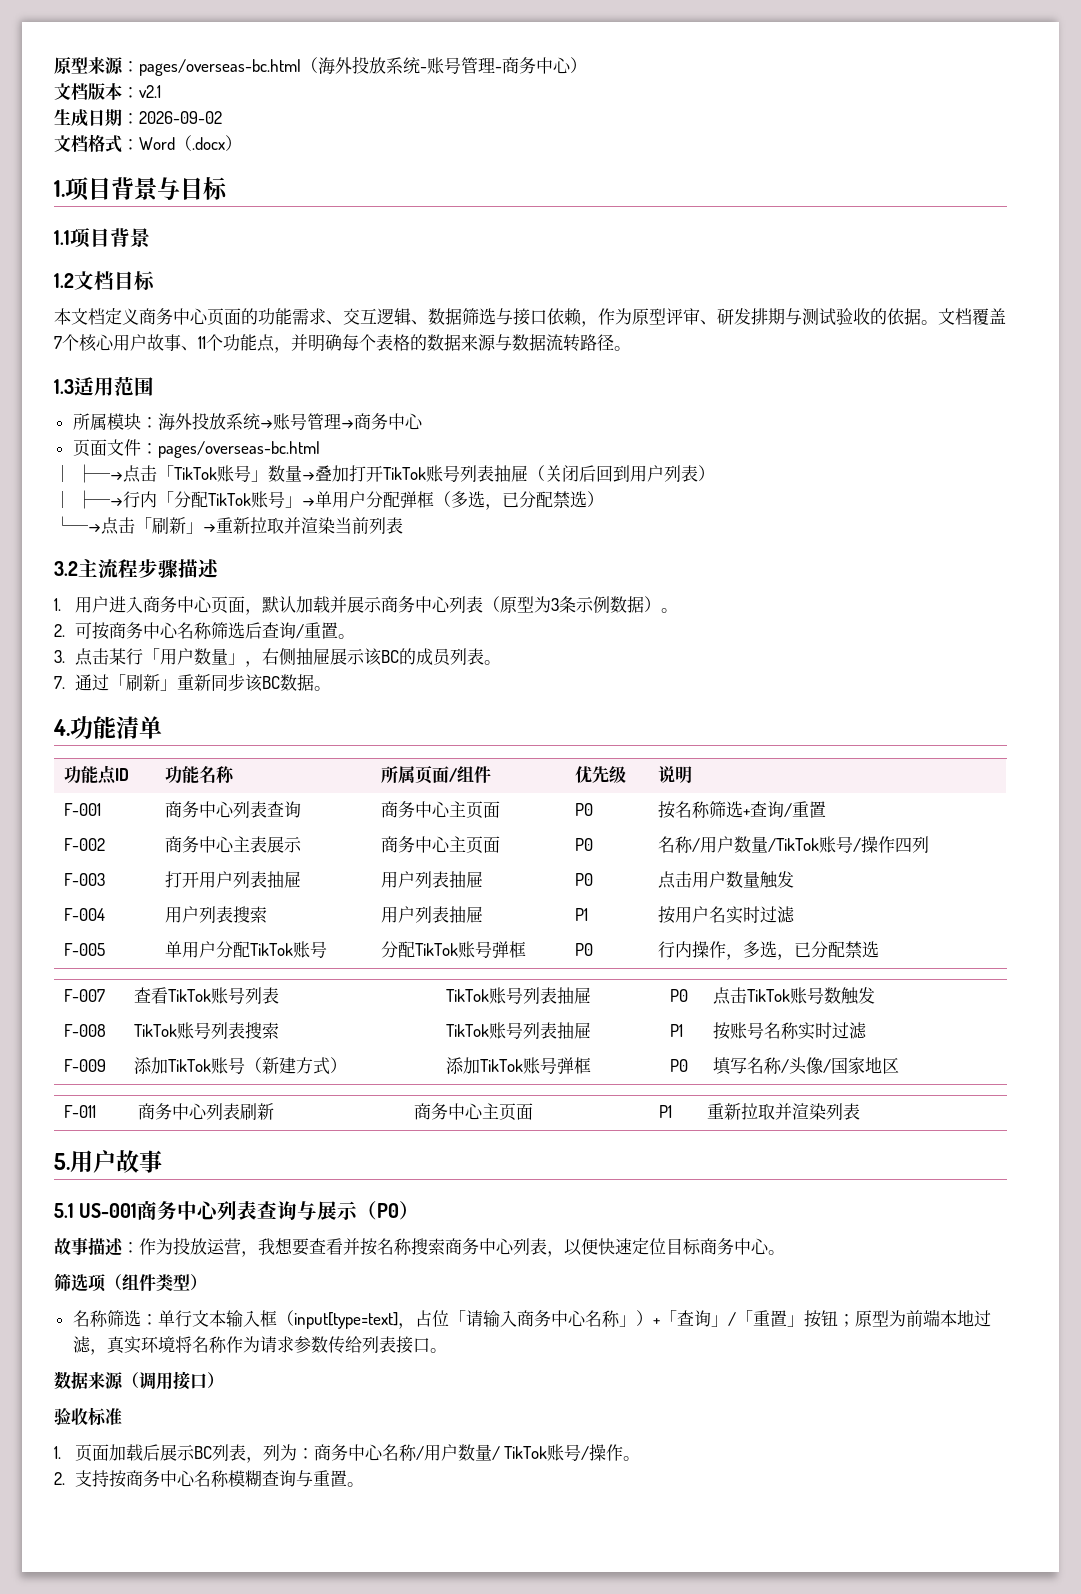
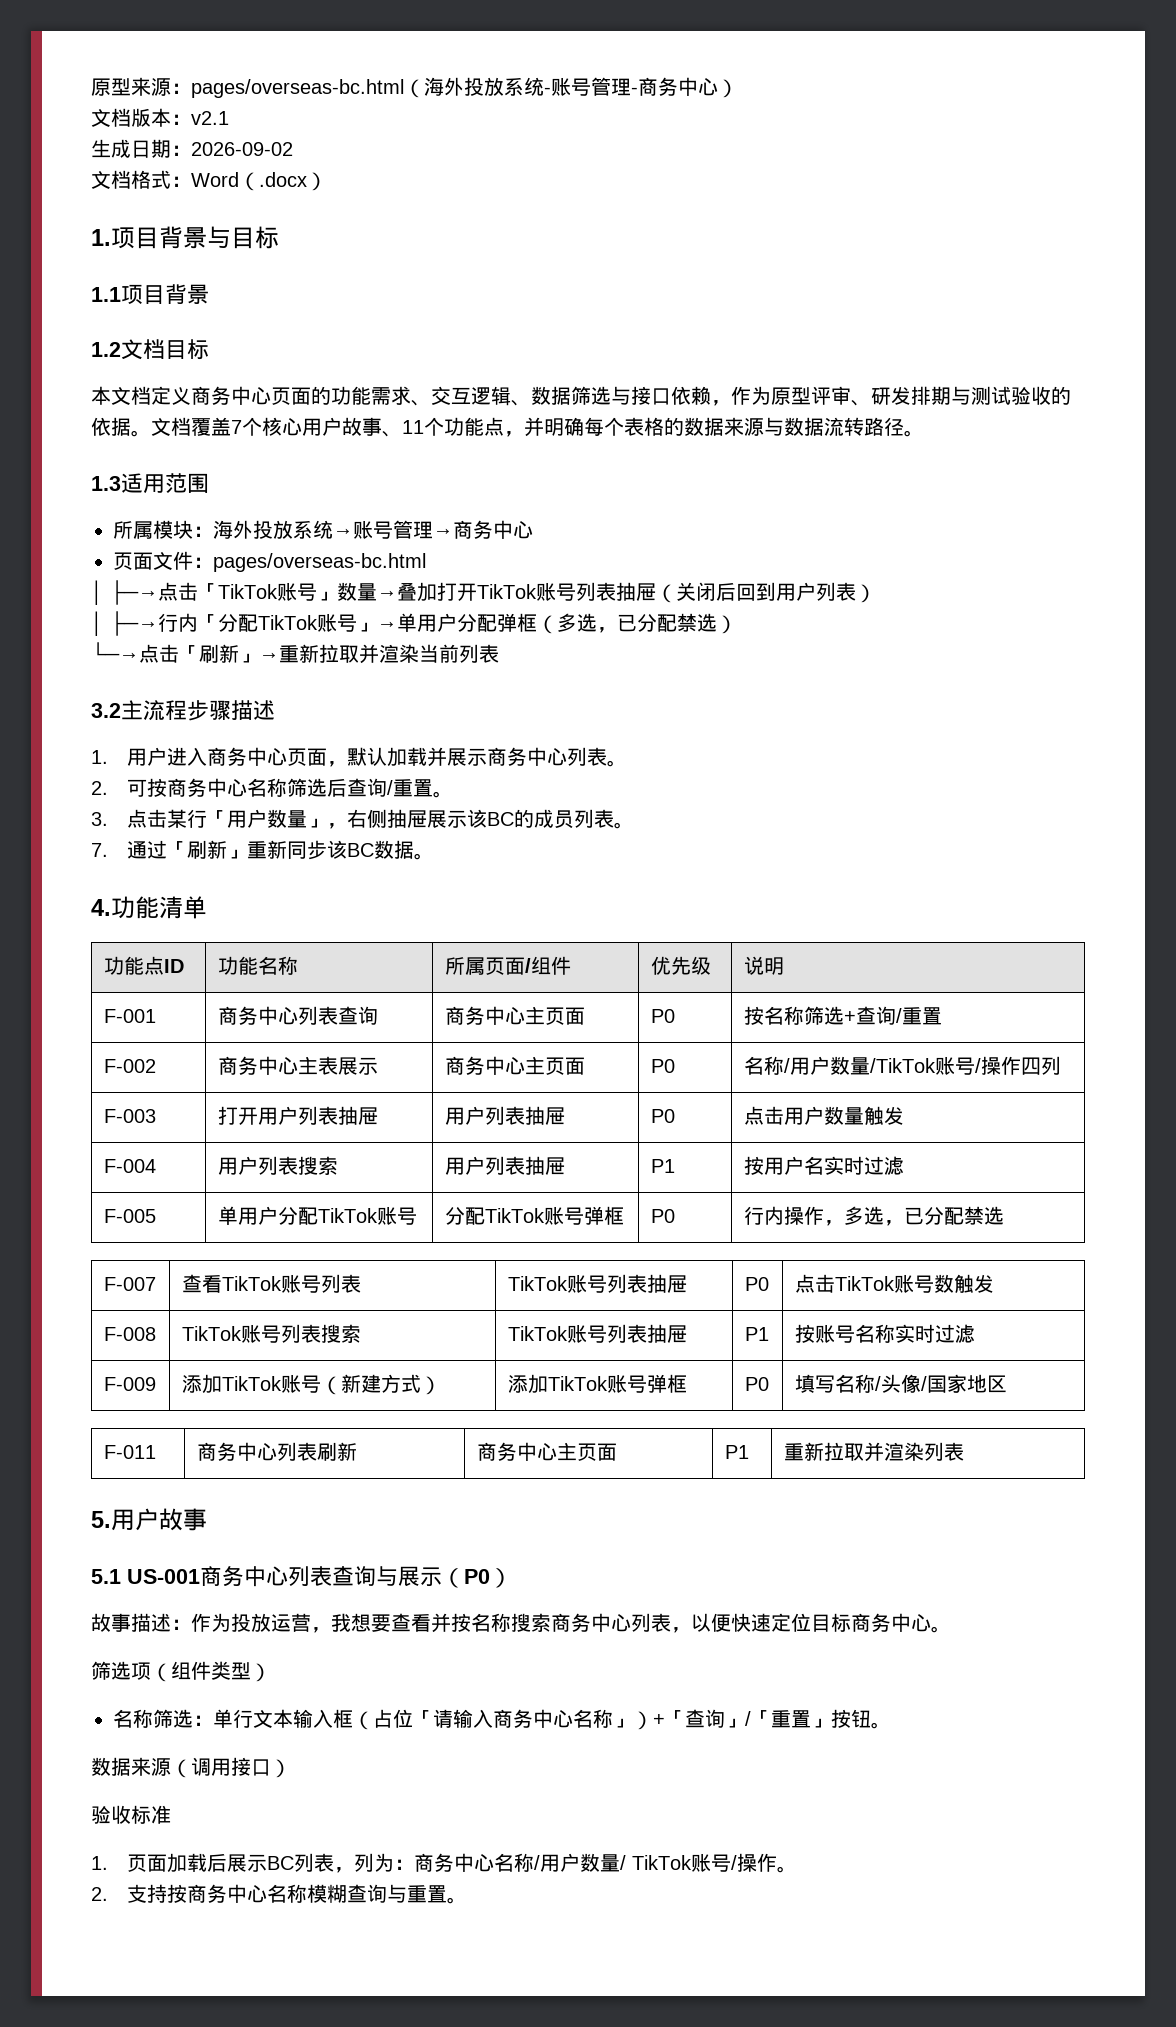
[482,596,661,613] （原型为3条示例数据） -> (607, 756) none
[293,1312,415,1329] input[type=text]， -> (373, 1720) none
[837,1309,991,1327] [72,1336,430,1355] ；原型为前端本地过滤，真实环境将名称作为请求参数传给列表接口 -> (871, 1718) none

